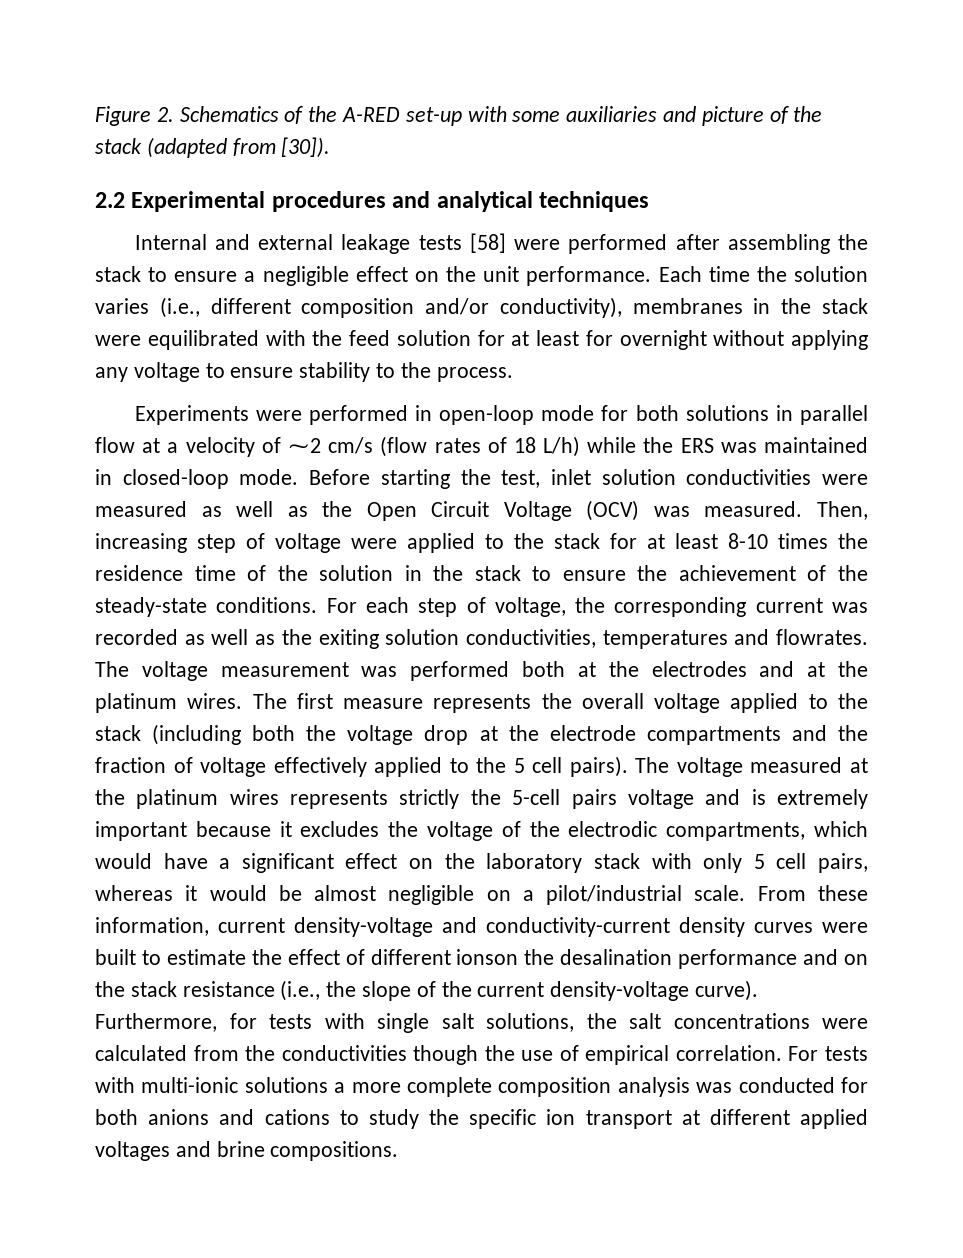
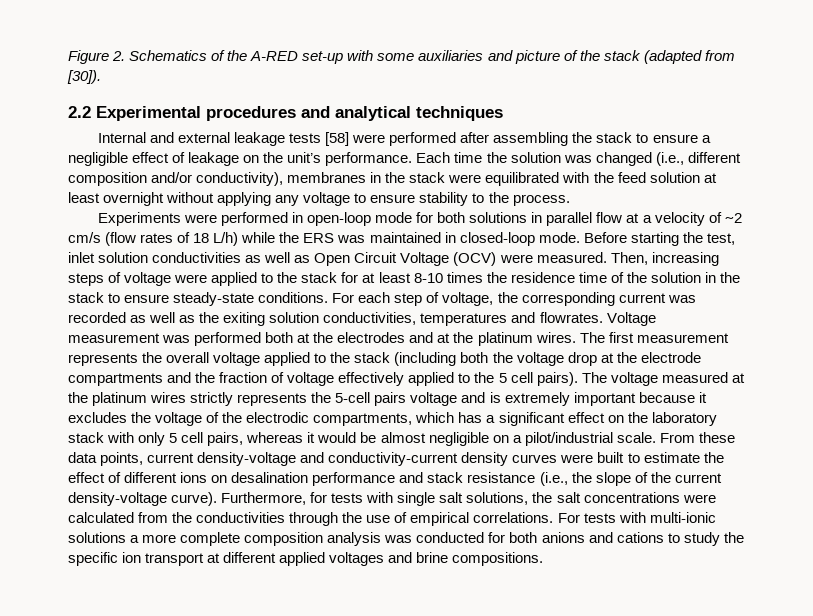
[414,266,520,282] on the unit -> [172,152,322,166] of leakage on the unit’s
[95,298,149,314] varies -> [563,152,652,166] was changed
[477,330,613,346] for at least for -> [703,173,717,183] [68,192,100,203] at least
[822,474,868,485] [95,501,353,517] were measured as well as the -> [245,252,311,263] as well as
[653,506,690,517] was -> [499,254,533,263] were
[197,534,236,553] step -> [68,273,104,286] steps
[637,565,869,581] the achievement of the -> (170, 298) none
[95,661,208,681] The voltage -> [606,312,656,326] Voltage
[343,698,424,709] measure -> [636,333,729,343] measurement
[290,789,460,809] represents strictly -> [190,392,308,406] strictly represents
[95,853,208,869] would have -> [458,412,483,423] has
[95,917,209,936] information, -> [68,452,144,466] data points,
[456,949,555,965] ionson the -> [180,472,228,483] ions on
[843,954,868,965] [95,981,125,997] on the -> (424, 477) none
[413,1045,479,1065] though -> [289,512,339,526] through
[675,1045,782,1061] correlation. -> [473,512,554,523] correlations.

